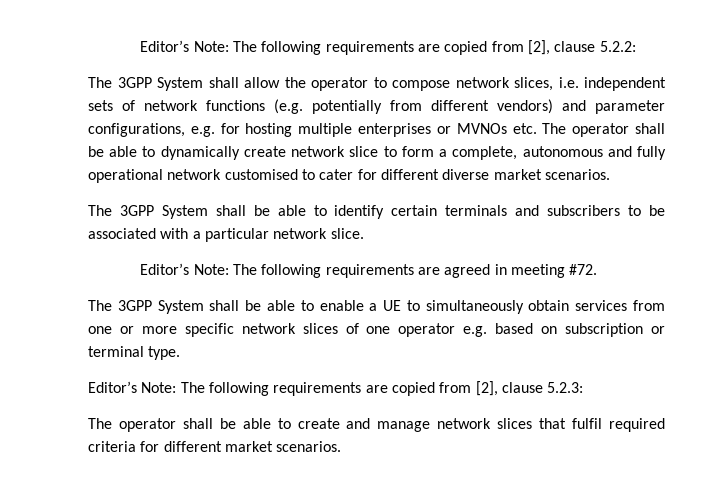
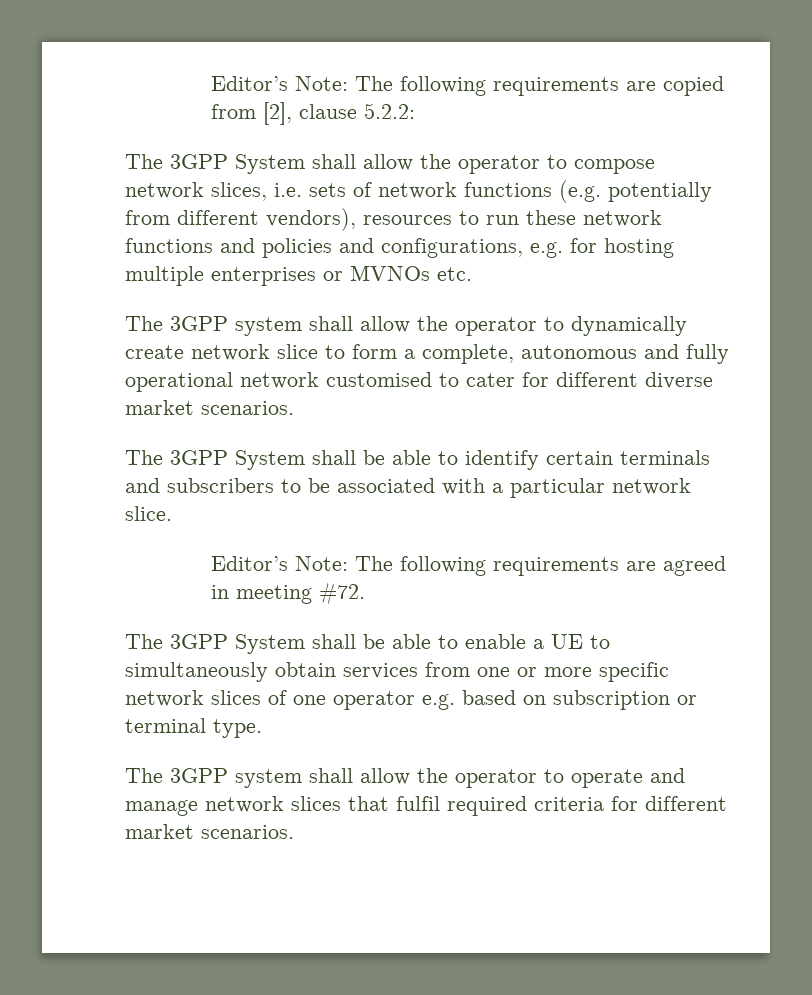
[584,77,666,91] independent -> (302, 190) none
[497,99,665,114] vendors) and parameter -> [266,208,662,231] [125,238,374,258] vendors), resources to run these network functions and policies and
[542,123,665,137] [88,146,138,157] The operator shall be able -> [125,316,537,336] // The 3GPP system shall allow the operator
[88,381,584,396] [88,418,340,432] Editor’s Note: The following requirements are copied from [2], clause 5.2.3: // The operator shall be able to create -> [125,768,643,788] The 3GPP system shall allow the operator to operate

